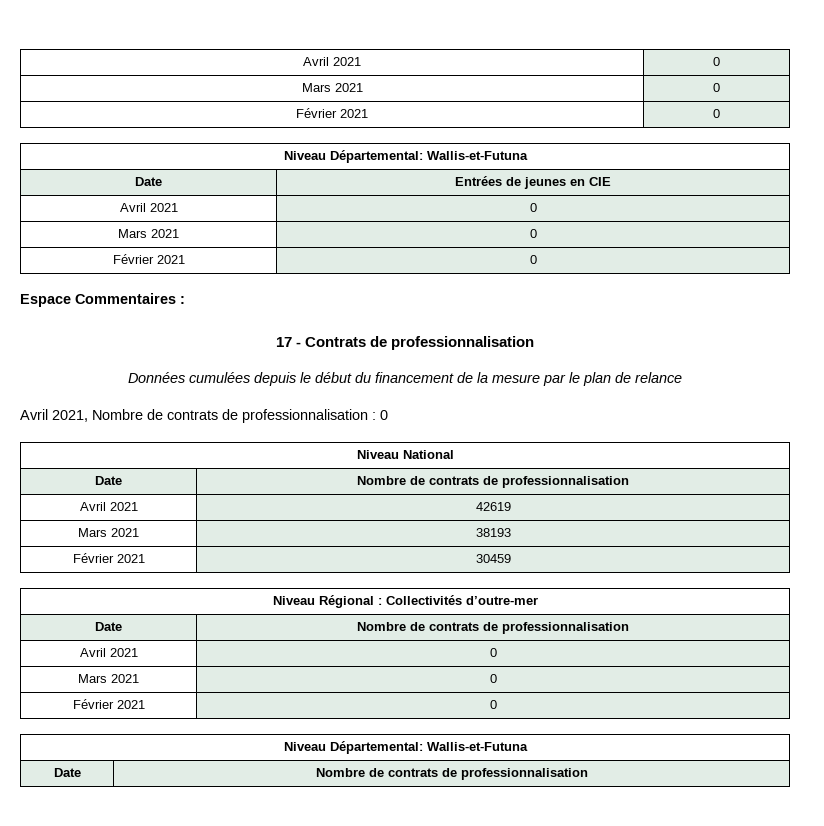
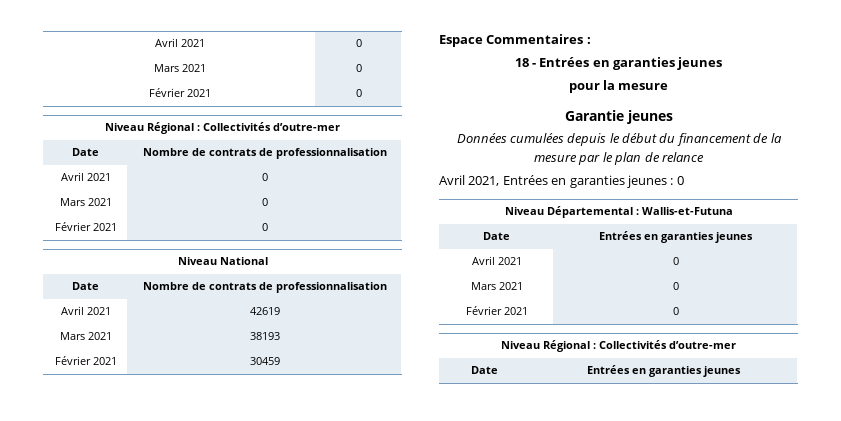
[303,57,361,66] [713,57,720,66] [301,83,363,92] [713,83,720,92] [296,108,368,118] [713,109,720,118] [283,150,528,163] [135,177,162,186] [455,176,611,189] [119,203,178,212] [529,203,537,212] [118,229,179,238] [529,229,537,238] [112,254,185,264] [529,255,537,264] [20,293,185,307] [275,336,535,350] [128,372,682,386] [20,409,388,423] [356,450,454,459] [95,476,122,485] [357,476,629,488] [79,502,138,511] [475,502,511,511] [78,528,139,537] [475,528,511,537] [72,553,145,563] [475,554,511,563] Avril 2021 | 0 // Mars 2021 | 0 // Février 2021 | 0 // Niveau Départemental: Wallis-et-Futuna // Date | Entrées de jeunes en CIE // Avril 2021 | 0 // Mars 2021 | 0 // Février 2021 | 0 // Espace Commentaires : // 17 - Contrats de professionnalisation // Données cumulées depuis le début du financement de la mesure par le plan de relance // Avril 2021, Nombre de contrats de professionnalisation : 0 // Niveau National // Date | Nombre de contrats de professionnalisation // Avril 2021 | 42619 // Mars 2021 | 38193 // Février 2021 | 30459 -> [154,38,205,47] [355,39,362,47] [153,64,206,72] [355,64,362,72] [148,88,211,97] [355,89,362,97] Avril 2021 | 0 // Mars 2021 | 0 // Février 2021 | 0
[329,741,528,754] [53,768,81,777] [315,768,588,780] Départemental: Wallis-et-Futuna // Date | Nombre de contrats de professionnalisation -> [219,257,268,265] [72,282,99,290] [142,282,387,293] [60,306,111,315] [249,307,280,315] [59,332,112,340] [249,332,280,340] [54,356,117,365] [249,357,280,365] [439,34,591,47] [514,57,723,70] [568,80,669,93] [564,110,673,124] [456,133,782,146] [534,152,704,165] [439,175,684,188] [504,206,733,218] [483,232,510,240] [599,231,753,243] [471,256,522,265] [672,257,679,265] [470,282,523,290] [672,282,679,290] [465,306,528,315] [672,307,679,315] [501,340,736,352] [470,366,498,374] [586,365,741,377] National // Date | Nombre de contrats de professionnalisation // Avril 2021 | 42619 // Mars 2021 | 38193 // Février 2021 | 30459 // Espace Commentaires : // 18 - Entrées en garanties jeunes // pour la mesure // Garantie jeunes // Données cumulées depuis le début du financement de la mesure par le plan de relance // Avril 2021, Entrées en garanties jeunes : 0 // Niveau Départemental : Wallis-et-Futuna // Date | Entrées en garanties jeunes // Avril 2021 | 0 // Mars 2021 | 0 // Février 2021 | 0 // Niveau Régional : Collectivités d’outre-mer // Date | Entrées en garanties jeunes

